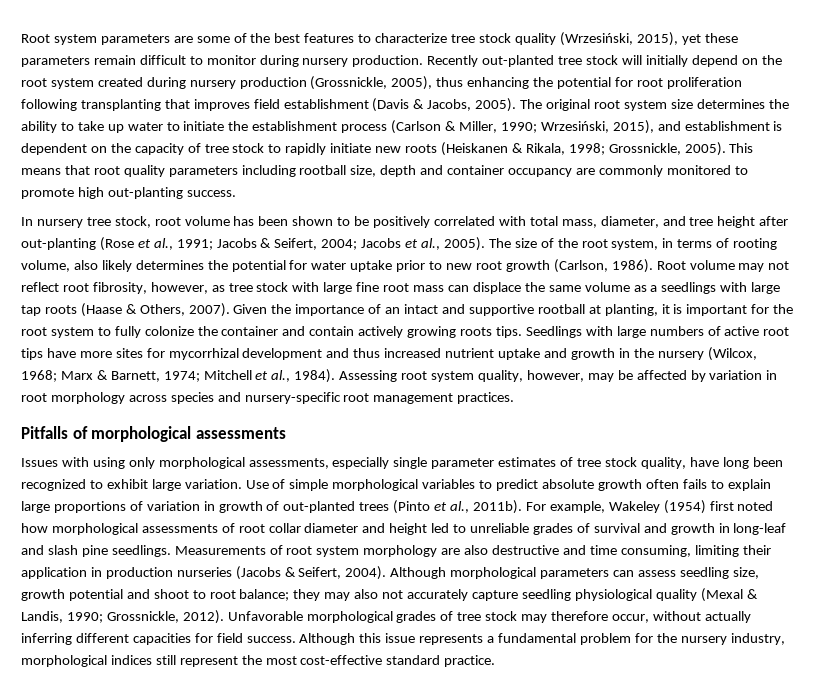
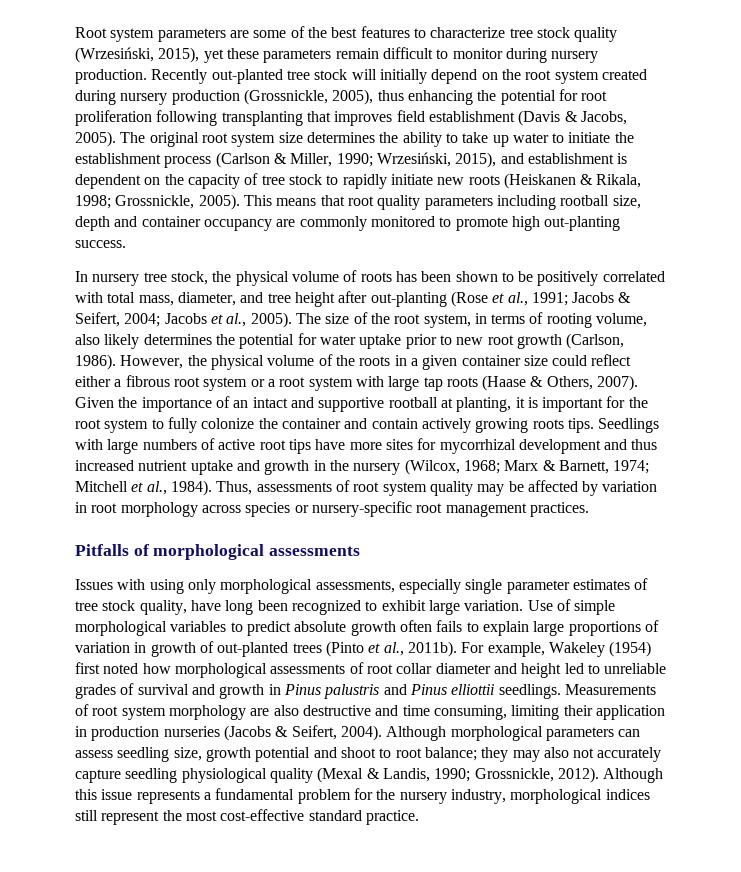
[154,216,230,226] root volume -> [212,270,392,286] the physical volume of roots
[656,260,790,272] [21,282,717,294] Root volume may not reflect root fibrosity, however, as tree stock with large fine root mass can displace the same volume as a seedlings -> [120,354,632,370] [75,375,353,391] However, the physical volume of the roots in a given container size could reflect either a fibrous root system or a root system
[339,370,584,382] Assessing root system quality, however, -> [216,480,473,496] Thus, assessments of root system quality
[217,392,241,402] and -> [294,505,309,513] or
[733,523,787,535] [21,545,108,557] long-leaf and slash pine -> [283,684,495,699] Pinus palustris and Pinus elliottii
[227,611,751,623] [21,633,296,645] Unfavorable morphological grades of tree stock may therefore occur, without actually inferring different capacities for field success. -> (599, 775) none

